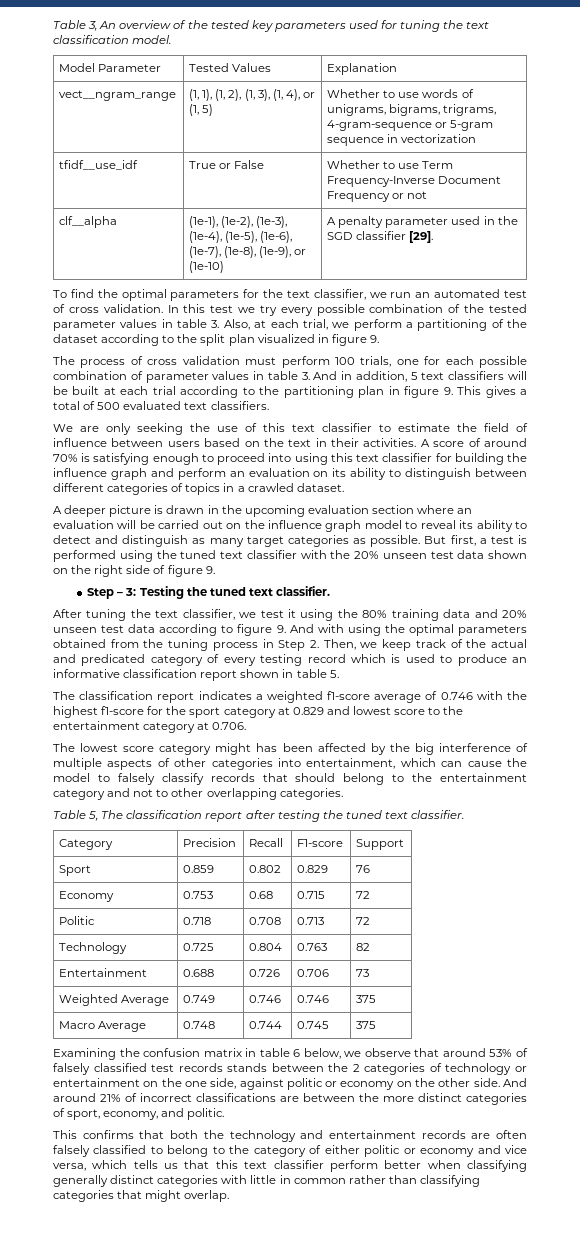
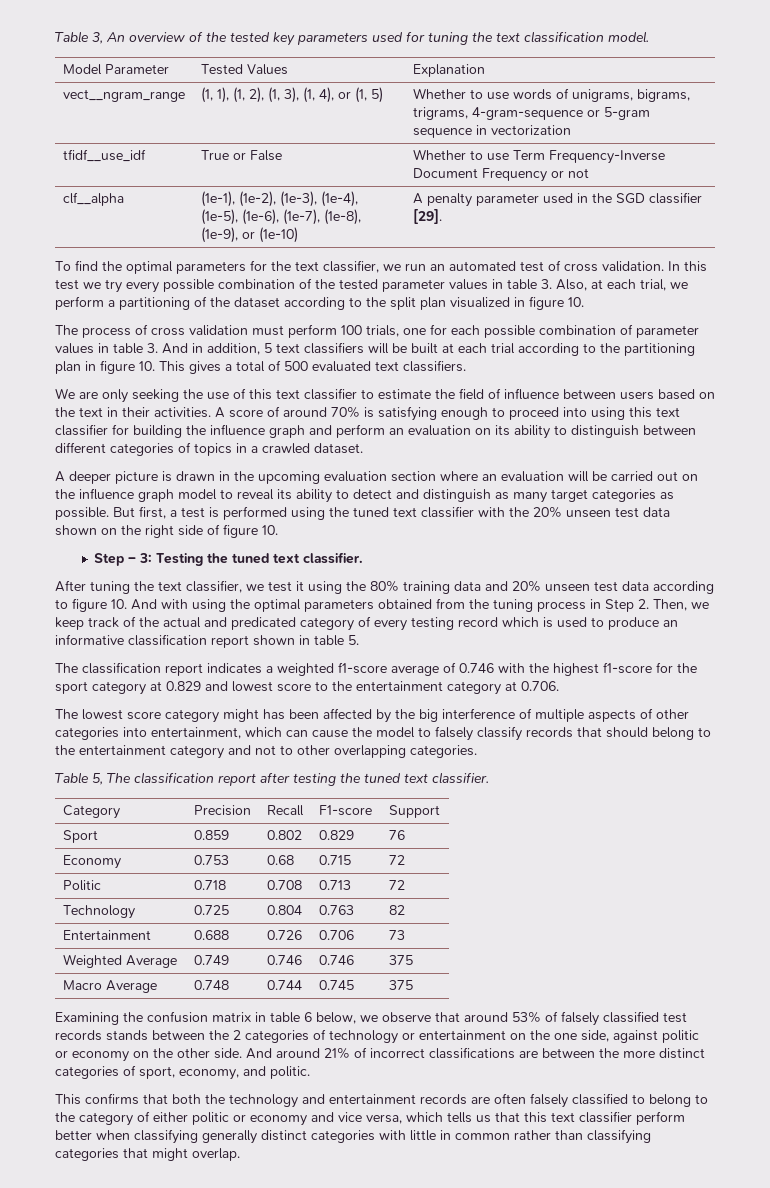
[369,335,379,343] 9. -> [568,297,584,307] 10.
[443,387,453,395] 9. -> [139,361,155,371] 10.
[205,566,215,574] 9. -> [262,525,278,535] 10.
[276,625,286,633] 9. -> [111,599,127,609] 10.

